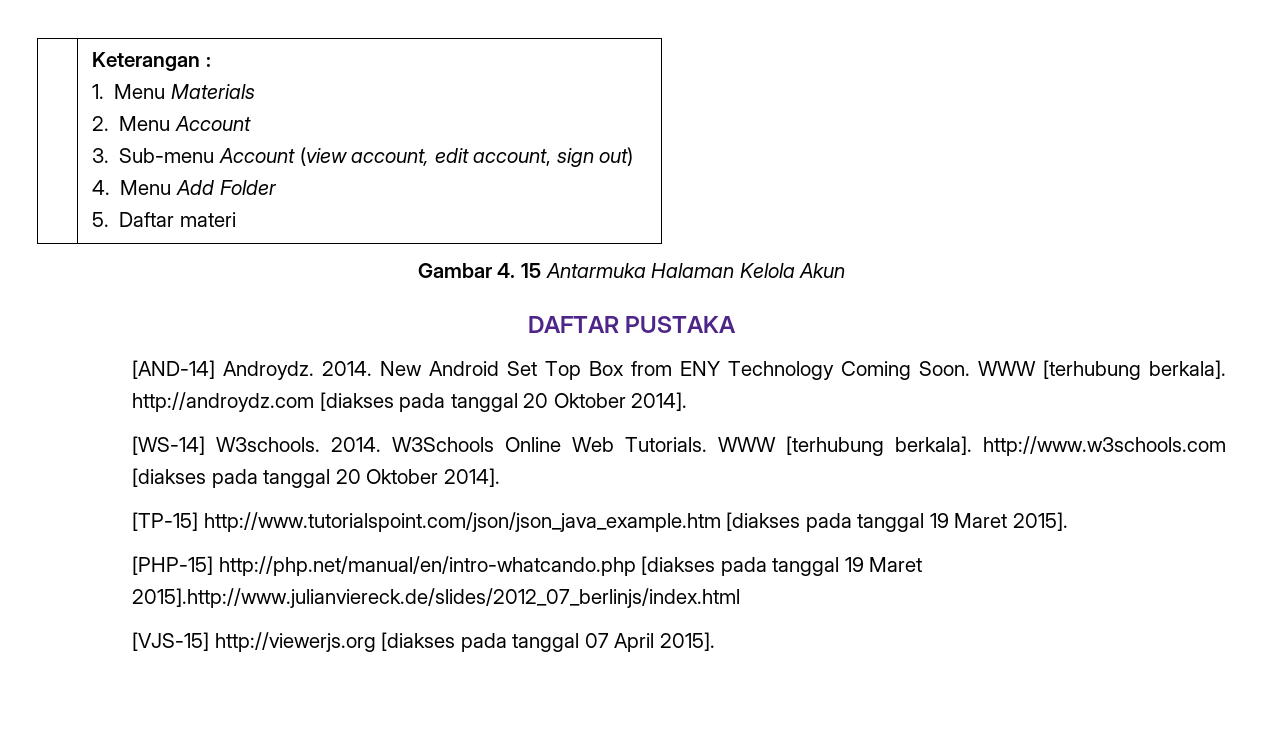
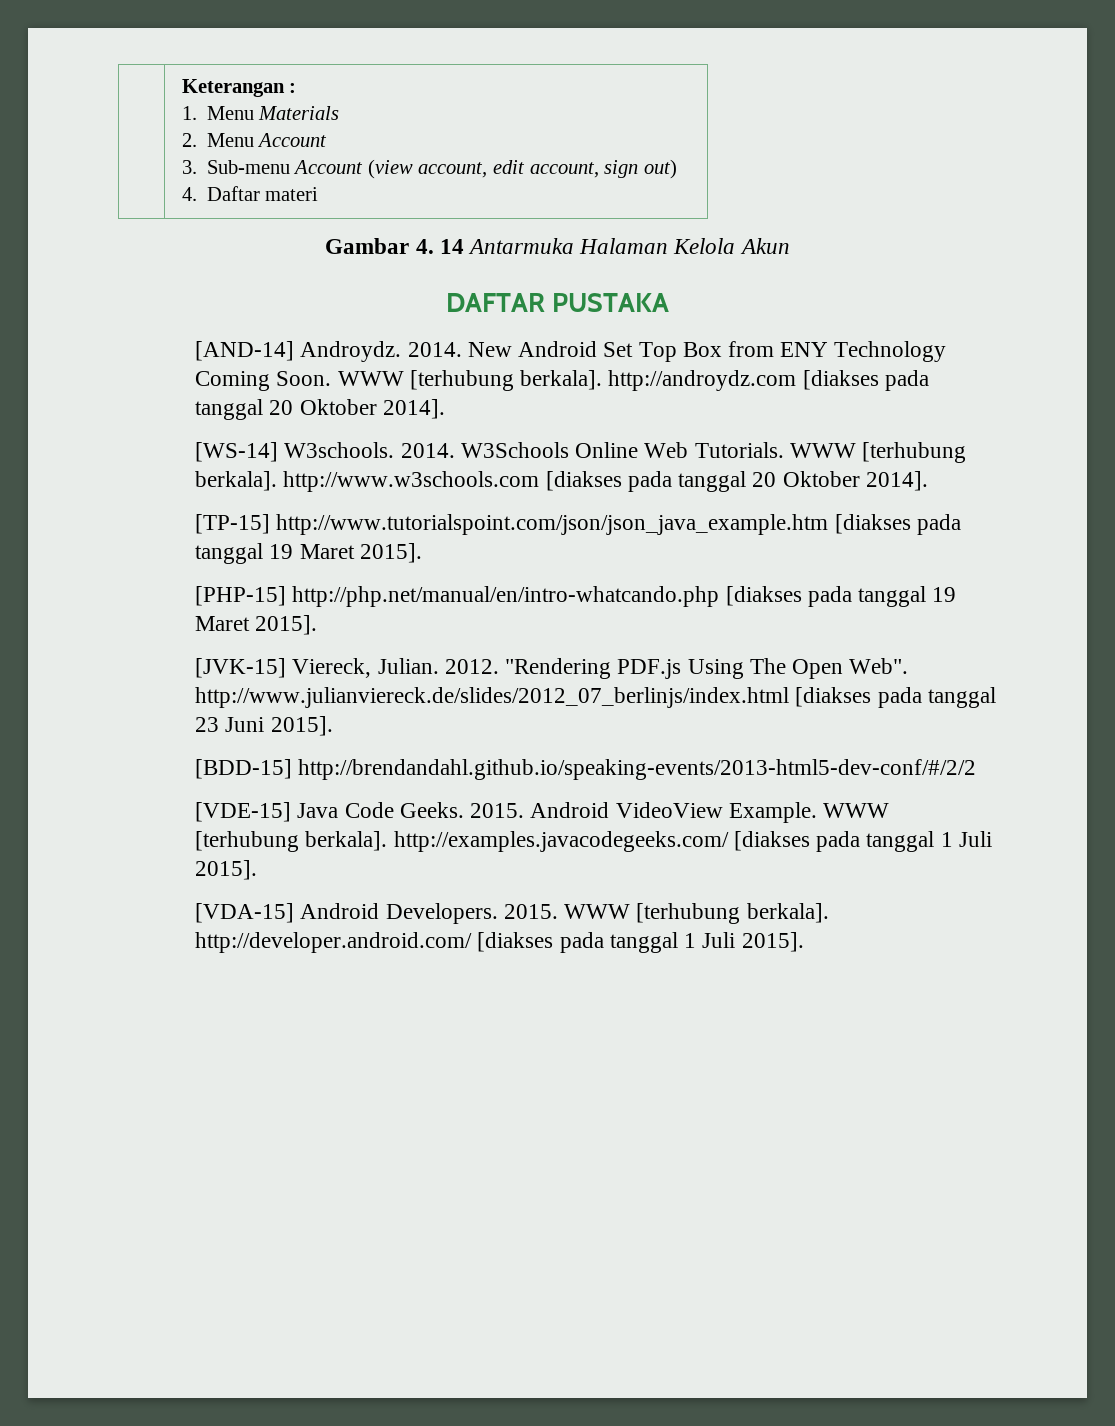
[120,180,277,195] [92,212,110,227] Menu Add Folder // 5. -> (197, 194) none
[520,263,541,278] 15 -> [439,239,464,254] 14
[132,588,741,608] [132,632,715,652] 2015].http://www.julianviereck.de/slides/2012_07_berlinjs/index.html // [VJS-15] http://viewerjs.org [diakses pada tanggal 07 April 2015]. -> [255,615,318,635] [195,658,909,679] [195,687,996,708] [195,716,333,736] [195,759,977,780] [195,802,889,823] [195,831,992,852] [195,860,258,880] [195,903,829,924] [195,932,804,953] 2015]. // [JVK-15] Viereck, Julian. 2012. "Rendering PDF.js Using The Open Web". http://www.julianviereck.de/slides/2012_07_berlinjs/index.html [diakses pada tanggal 23 Juni 2015]. // [BDD-15] http://brendandahl.github.io/speaking-events/2013-html5-dev-conf/#/2/2 // [VDE-15] Java Code Geeks. 2015. Android VideoView Example. WWW [terhubung berkala]. http://examples.javacodegeeks.com/ [diakses pada tanggal 1 Juli 2015]. // [VDA-15] Android Developers. 2015. WWW [terhubung berkala]. http://developer.android.com/ [diakses pada tanggal 1 Juli 2015].

